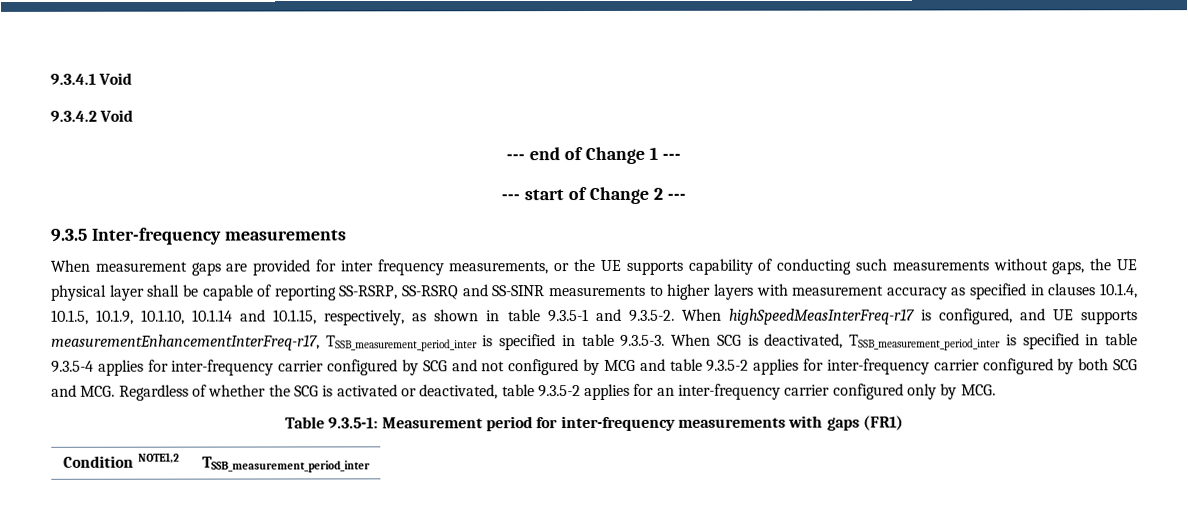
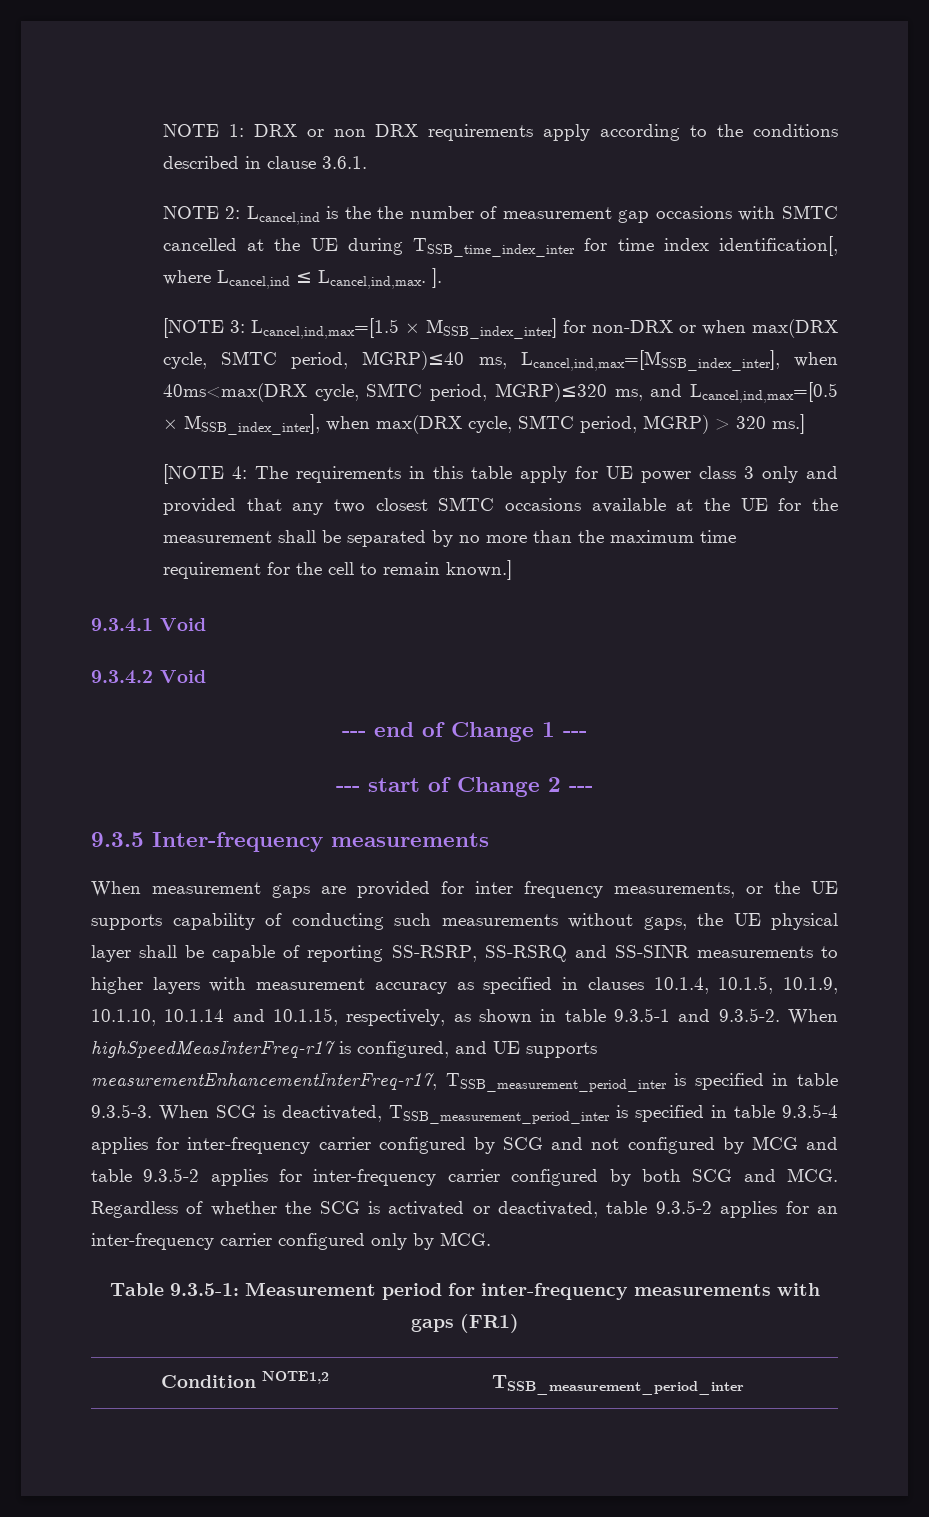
(50, 79) none -> [162,124,839,141] [162,156,367,169] [162,205,839,225] [162,236,838,257] [162,268,442,289] [162,318,839,339] [162,350,839,371] [162,382,838,403] [162,414,805,435] [162,464,838,484] [162,497,838,515] [162,530,736,547] [162,560,512,580] NOTE 1: DRX or non DRX requirements apply according to the conditions described in clause 3.6.1. // NOTE 2: Lcancel,ind is the the number of measurement gap occasions with SMTC cancelled at the UE during TSSB_time_index_inter for time index identification[, where Lcancel,ind ≤ Lcancel,ind,max. ]. // [NOTE 3: Lcancel,ind,max=[1.5 × MSSB_index_inter] for non-DRX or when max(DRX cycle, SMTC period, MGRP)≤40 ms, Lcancel,ind,max=[MSSB_index_inter], when 40ms<max(DRX cycle, SMTC period, MGRP)≤320 ms, and Lcancel,ind,max=[0.5 × MSSB_index_inter], when max(DRX cycle, SMTC period, MGRP) > 320 ms.] // [NOTE 4: The requirements in this table apply for UE power class 3 only and provided that any two closest SMTC occasions available at the UE for the measurement shall be separated by no more than the maximum time requirement for the cell to remain known.] //

